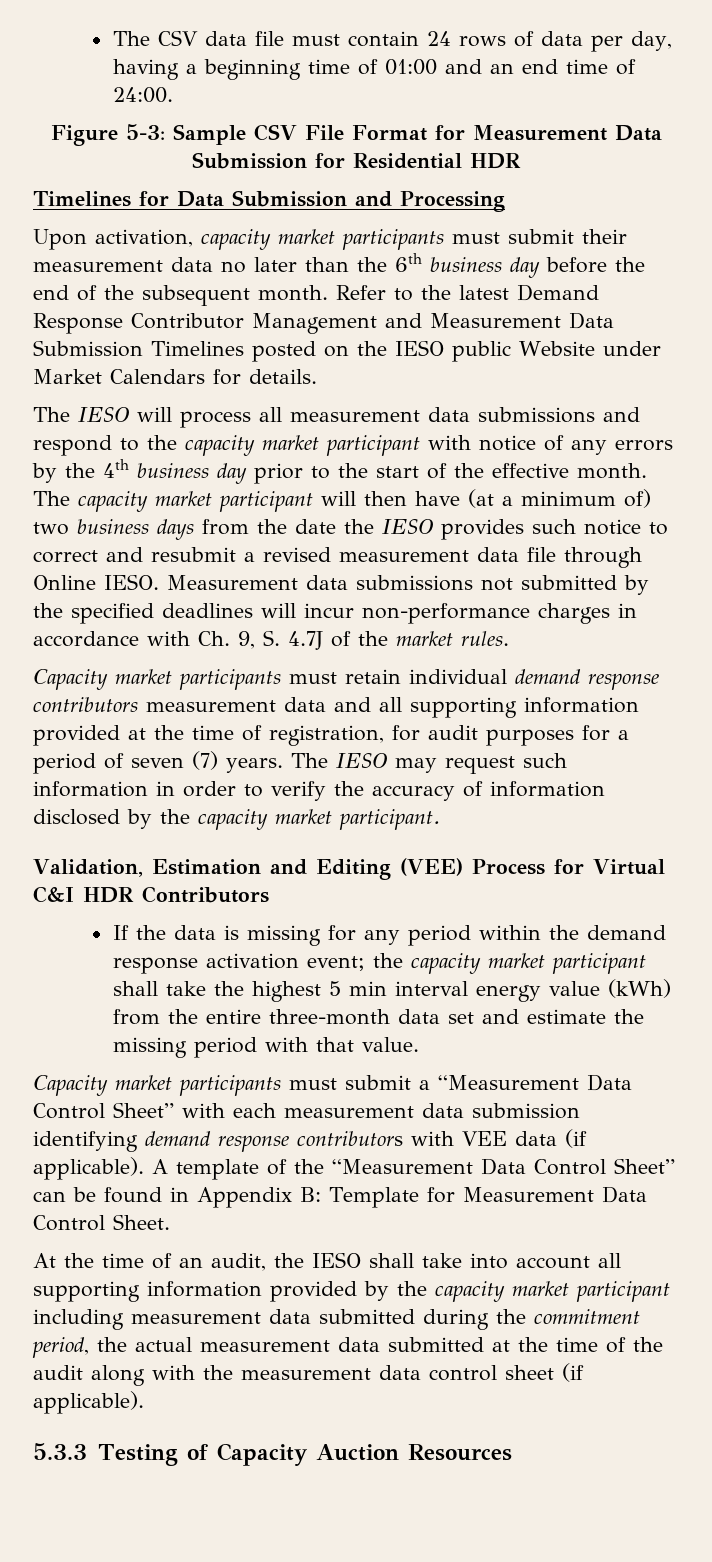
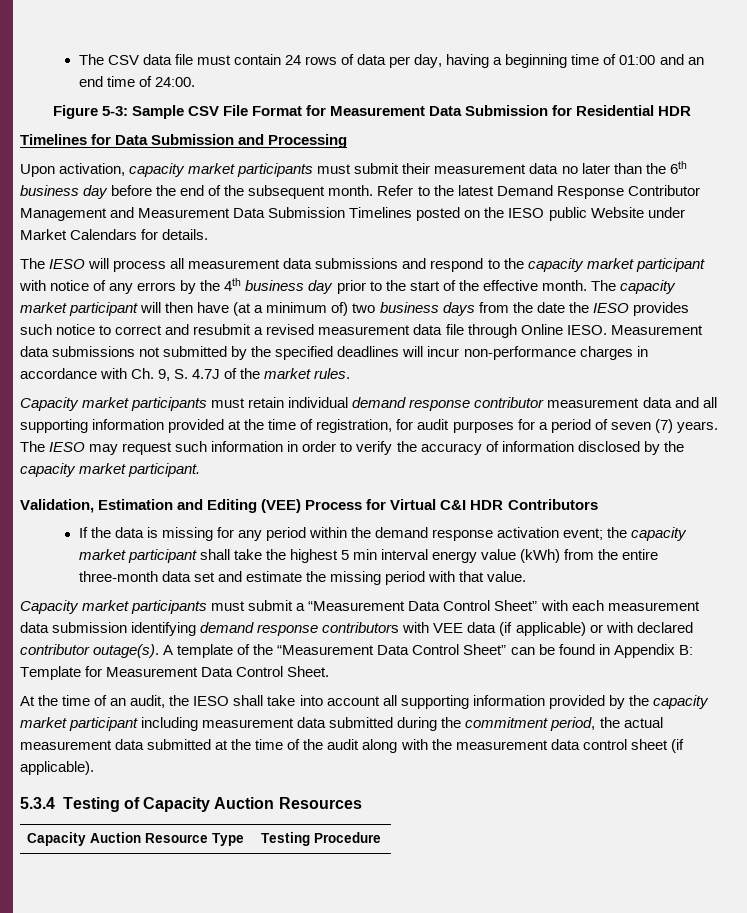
[33,697,138,712] contributors -> [474,397,545,408] contributor
[33,1157,144,1180] applicable). -> [515,622,693,636] [20,644,160,658] applicable) or with declared contributor outage(s).
[33,1443,87,1460] 5.3.3 -> [20,797,55,809] 5.3.4
(512, 1452) none -> [27,832,245,846] [261,832,382,846] // Capacity Auction Resource Type | Testing Procedure

